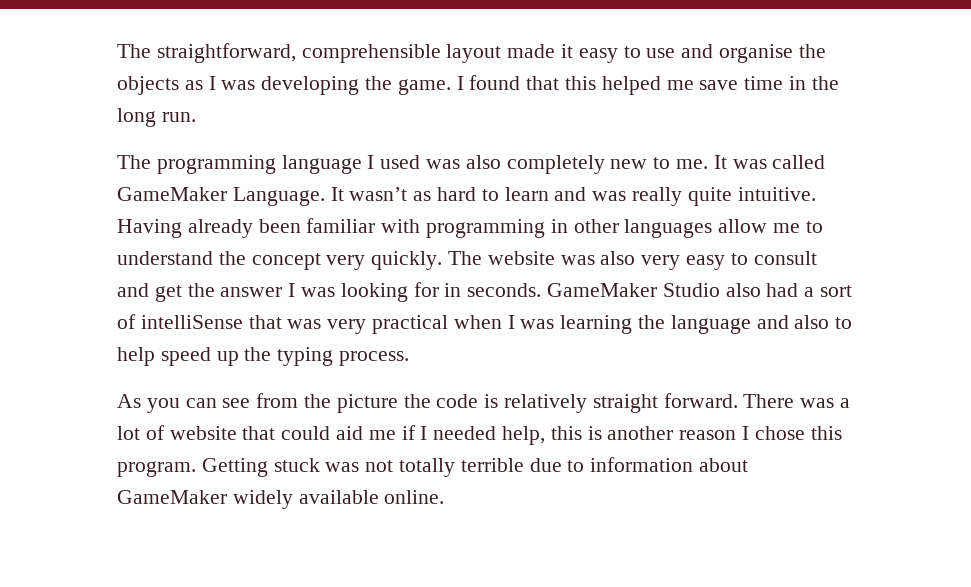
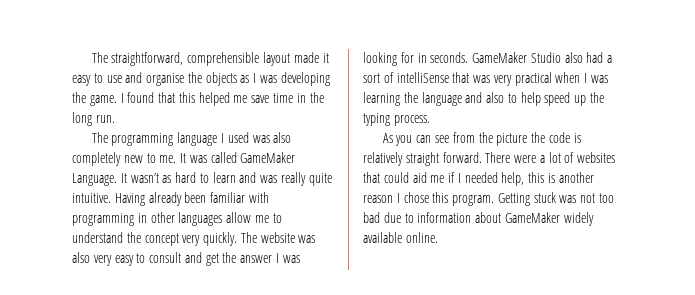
[800,398,835,408] was -> [514,155,537,163] were
[169,426,237,440] website -> [577,152,616,163] websites
[399,458,524,477] totally terrible -> [599,193,615,203] [363,212,380,223] too bad

